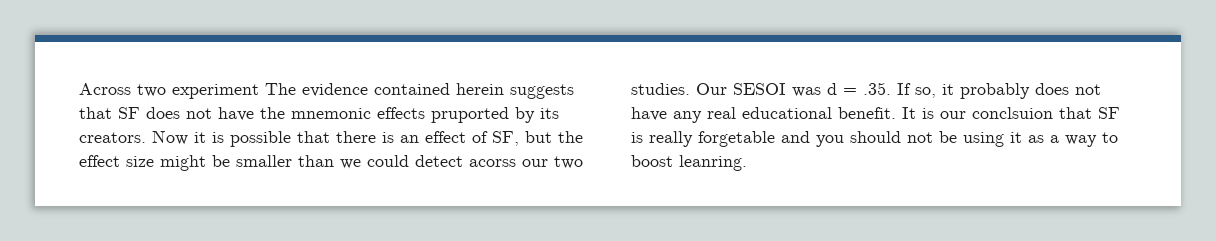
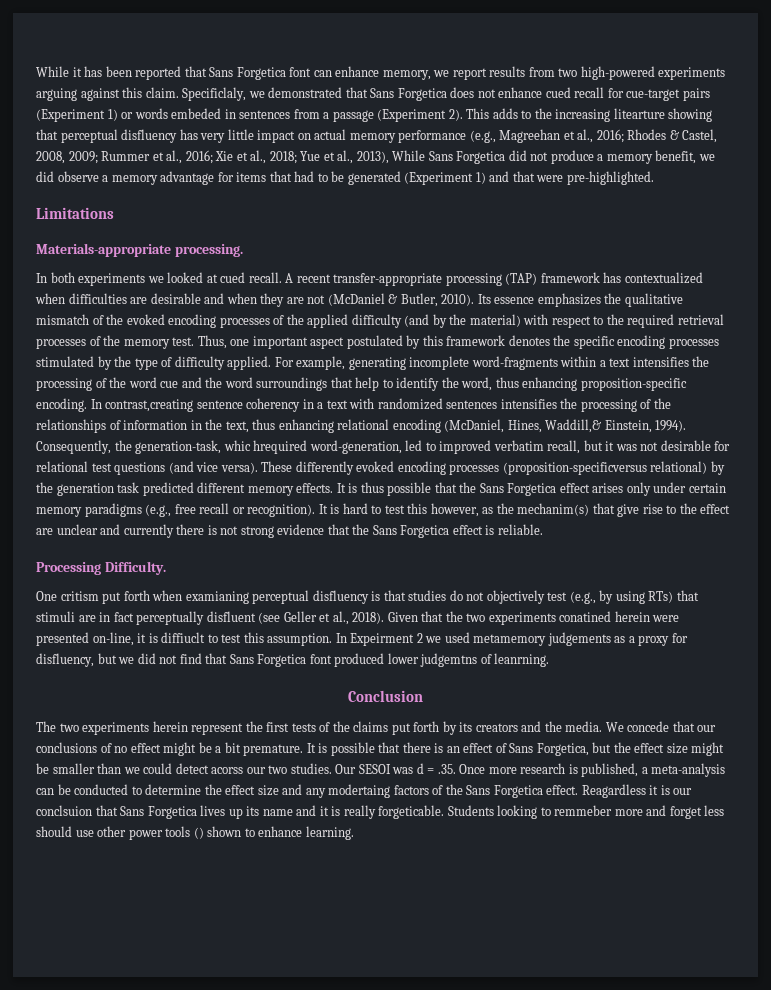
[79,83,574,99] [79,107,559,123] [79,130,206,145] Across two experiment The evidence contained herein suggests that SF does not have the mnemonic effects pruported by its creators. Now it -> [36,66,726,80] [36,87,710,101] [36,108,713,122] [36,129,718,143] [36,150,715,164] [36,171,654,185] [36,207,114,219] [36,243,243,257] [36,272,703,286] [35,293,683,307] [36,314,724,328] [36,335,719,349] [36,356,710,370] [36,377,687,391] [36,398,671,412] [36,419,687,433] [36,440,731,454] [36,461,725,475] [36,482,726,496] [36,503,731,517] [36,524,543,538] [36,561,166,575] [36,590,699,604] [36,611,680,625] [36,632,688,646] [36,653,550,667] [348,690,423,702] [36,721,717,735] [36,742,316,756] While it has been reported that Sans Forgetica font can enhance memory, we report results from two high-powered experiments arguing against this claim. Specificlaly, we demonstrated that Sans Forgetica does not enhance cued recall for cue-target pairs (Experiment 1) or words embeded in sentences from a passage (Experiment 2). This adds to the increasing litearture showing that perceptual disfluency has very little impact on actual memory performance (e.g., Magreehan et al., 2016; Rhodes & Castel, 2008, 2009; Rummer et al., 2016; Xie et al., 2018; Yue et al., 2013), While Sans Forgetica did not produce a memory benefit, we did observe a memory advantage for items that had to be generated (Experiment 1) and that were pre-highlighted. // Limitations // Materials-appropriate processing. // In both experiments we looked at cued recall. A recent transfer-appropriate processing (TAP) framework has contextualized when difficulties are desirable and when they are not (McDaniel & Butler, 2010). Its essence emphasizes the qualitative mismatch of the evoked encoding processes of the applied difficulty (and by the material) with respect to the required retrieval processes of the memory test. Thus, one important aspect postulated by this framework denotes the specific encoding processes stimulated by the type of difficulty applied. For example, generating incomplete word-fragments within a text intensifies the processing of the word cue and the word surroundings that help to identify the word, thus enhancing proposition-specific encoding. In contrast,creating sentence coherency in a text with randomized sentences intensifies the processing of the relationships of information in the text, thus enhancing relational encoding (McDaniel, Hines, Waddill,& Einstein, 1994). Consequently, the generation-task, whic hrequired word-generation, led to improved verbatim recall, but it was not desirable for relational test questions (and vice versa). These differently evoked encoding processes (proposition-specificversus relational) by the generation task predicted different memory effects. It is thus possible that the Sans Forgetica effect arises only under certain memory paradigms (e.g., free recall or recognition). It is hard to test this however, as the mechanim(s) that give rise to the effect are unclear and currently there is not strong evidence that the Sans Forgetica effect is reliable. // Processing Difficulty. // One critism put forth when examianing perceptual disfluency is that studies do not objectively test (e.g., by using RTs) that stimuli are in fact perceptually disfluent (see Geller et al., 2018). Given that the two experiments conatined herein were presented on-line, it is diffiuclt to test this assumption. In Expeirment 2 we used metamemory judgements as a proxy for disfluency, but we did not find that Sans Forgetica font produced lower judgemtns of leanrning. // Conclusion // The two experiments herein represent the first tests of the claims put forth by its creators and the media. We concede that our conclusions of no effect might be a bit premature. It
[492,131,519,146] SF, -> [509,743,589,756] Sans Forgetica,
[897,83,1101,99] [631,107,1120,123] [631,131,1118,147] [631,155,747,171] If so, it probably does not have any real educational benefit. It is our conclsuion that SF is really forgetable and you should not be using it as a way to boost leanring. -> [459,763,726,777] [36,784,693,798] [36,805,725,819] [36,826,354,840] Once more research is published, a meta-analysis can be conducted to determine the effect size and any modertaing factors of the Sans Forgetica effect. Reagardless it is our conclsuion that Sans Forgetica lives up its name and it is really forgeticable. Students looking to remmeber more and forget less should use other power tools () shown to enhance learning.

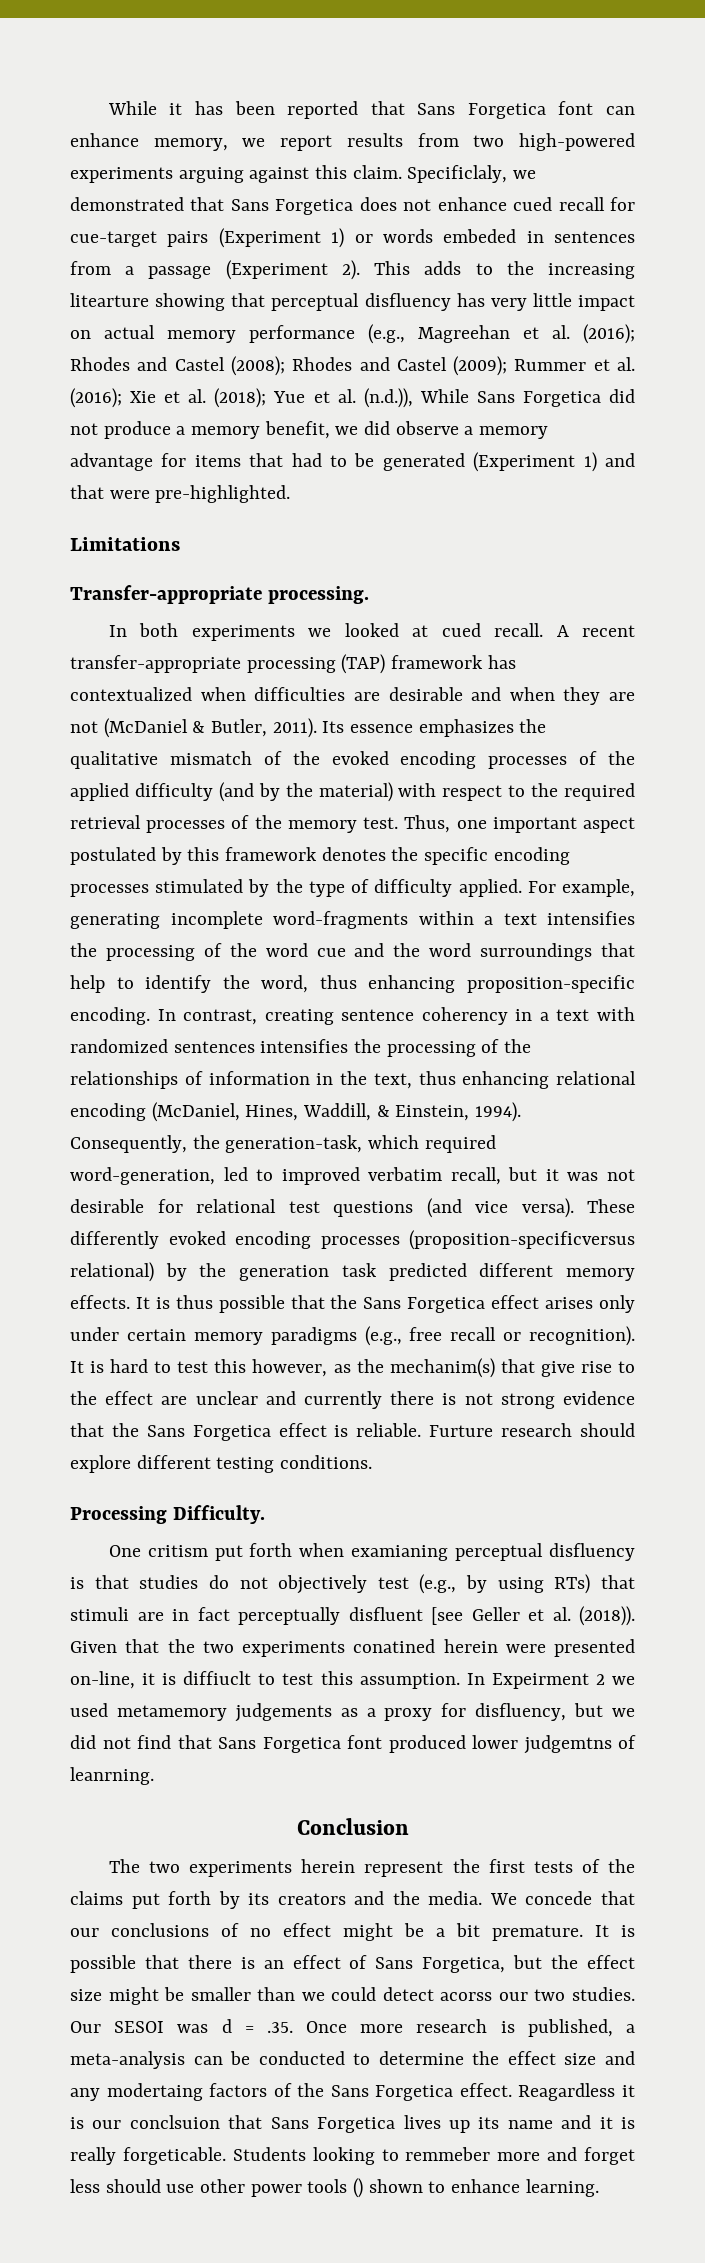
[577,129,718,143] [36,150,389,164] al., 2016; Rhodes & Castel, 2008, 2009; Rummer et al., 2016; Xie et al., 2018; Yue et al., 2013), -> [552,324,635,344] [70,356,635,376] [70,388,413,408] al. (2016); Rhodes and Castel (2008); Rhodes and Castel (2009); Rummer et al. (2016); Xie et al. (2018); Yue et al. (n.d.)),
[36,243,171,257] Materials-appropriate -> [70,585,262,604] Transfer-appropriate
[441,294,475,306] 2010). -> [272,718,317,738] 2011).
[105,399,194,412] contrast,creating -> [183,1009,334,1025] contrast, creating
[545,419,602,433] Waddill,& -> [303,1103,390,1121] Waddill, &
[223,440,308,454] whic hrequired -> [368,1135,496,1153] which required
(543, 529) none -> [429,1423,636,1437] [70,1455,373,1473] Furture research should explore different testing conditions.
[258,612,281,624] (see -> [431,1607,463,1625] [see
[332,611,385,625] al., 2018). -> [552,1606,635,1626] al. (2018)).

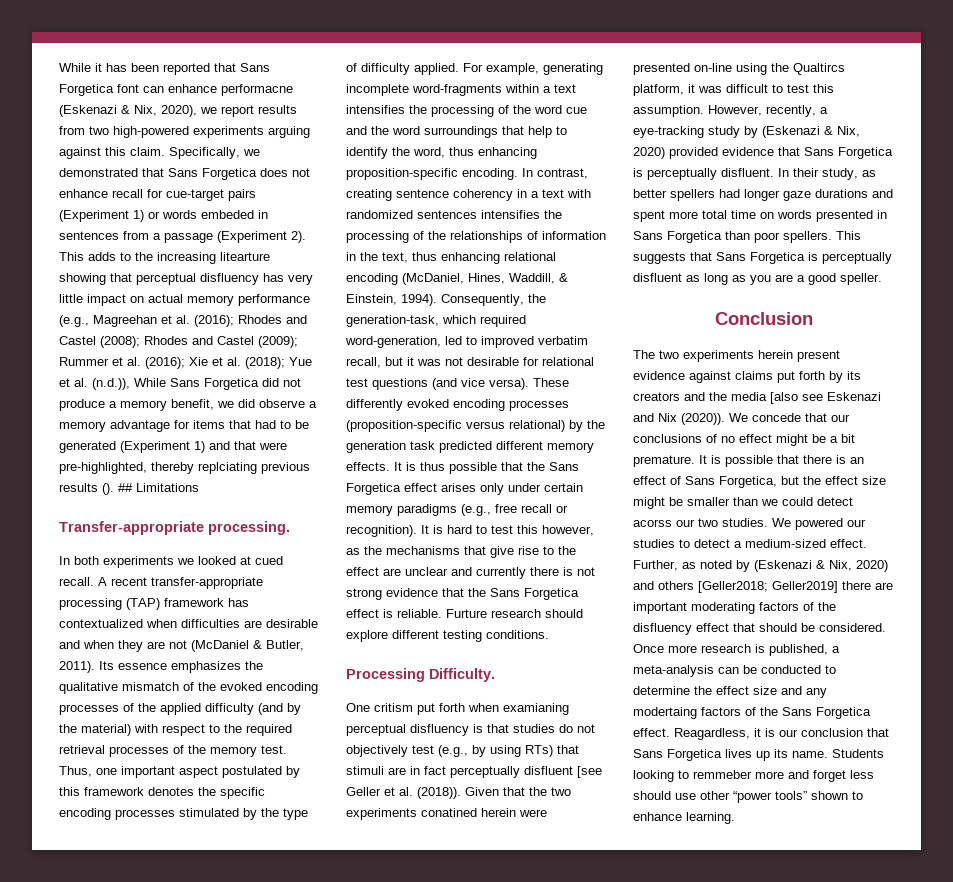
[153,138,228,151] memory, -> [221,84,293,96] [59,105,197,117] performacne (Eskenazi & Nix, 2020),
[407,165,508,183] Specificlaly, -> [169,147,240,159] Specifically,
[513,197,553,211] cued -> (108, 193) none
[155,485,291,503] pre-highlighted. // -> [59,462,310,474] [59,483,133,495] pre-highlighted, thereby replciating previous results (). ##
[409,1230,635,1250] (proposition-specificversus -> [346,420,505,432] (proposition-specific versus
[389,1358,495,1378] mechanim(s) -> [386,546,460,555] mechanisms
[70,1671,635,1689] [70,1703,636,1722] [70,1735,636,1754] [70,1767,154,1785] on-line, it is diffiuclt to test this assumption. In Expeirment 2 we used metamemory judgements as a proxy for disfluency, but we did not find that Sans Forgetica font produced lower judgemtns of leanrning. -> [694,63,845,75] [633,84,834,96] [633,105,828,117] [633,126,860,138] [633,147,893,159] [633,168,876,180] [633,189,893,201] [633,210,887,222] [633,231,861,243] [633,252,892,264] [633,273,882,285] on-line using the Qualtircs platform, it was difficult to test this assumption. However, recently, a eye-tracking study by (Eskenazi & Nix, 2020) provided evidence that Sans Forgetica is perceptually disfluent. In their study, as better spellers had longer gaze durations and spent more total time on words presented in Sans Forgetica than poor spellers. This suggests that Sans Forgetica is perceptually disfluent as long as you are a good speller.
[364,1859,635,1877] represent the first tests of the -> [797,350,840,362] [633,371,731,383] present evidence against
[428,1891,483,1905] media. -> [731,392,881,404] [633,413,725,425] media [also see Eskenazi and Nix (2020)).
[70,2019,293,2033] Our SESOI was d = .35. -> [772,518,866,530] [633,539,867,548] [633,560,888,572] [633,581,893,593] [633,602,836,614] [633,623,886,635] We powered our studies to detect a medium-sized effect. Further, as noted by (Eskenazi & Nix, 2020) and others [Geller2018; Geller2019] there are important moderating factors of the disfluency effect that should be considered.
[518,2083,616,2101] Reagardless -> [674,728,750,740] Reagardless,
[129,2115,220,2129] conclsuion -> [801,728,863,737] conclusion
[507,2115,635,2129] [70,2147,226,2165] name and it is really forgeticable. -> [792,751,828,758] name.
[250,2178,364,2198] power tools () -> [733,791,807,803] “power tools”

